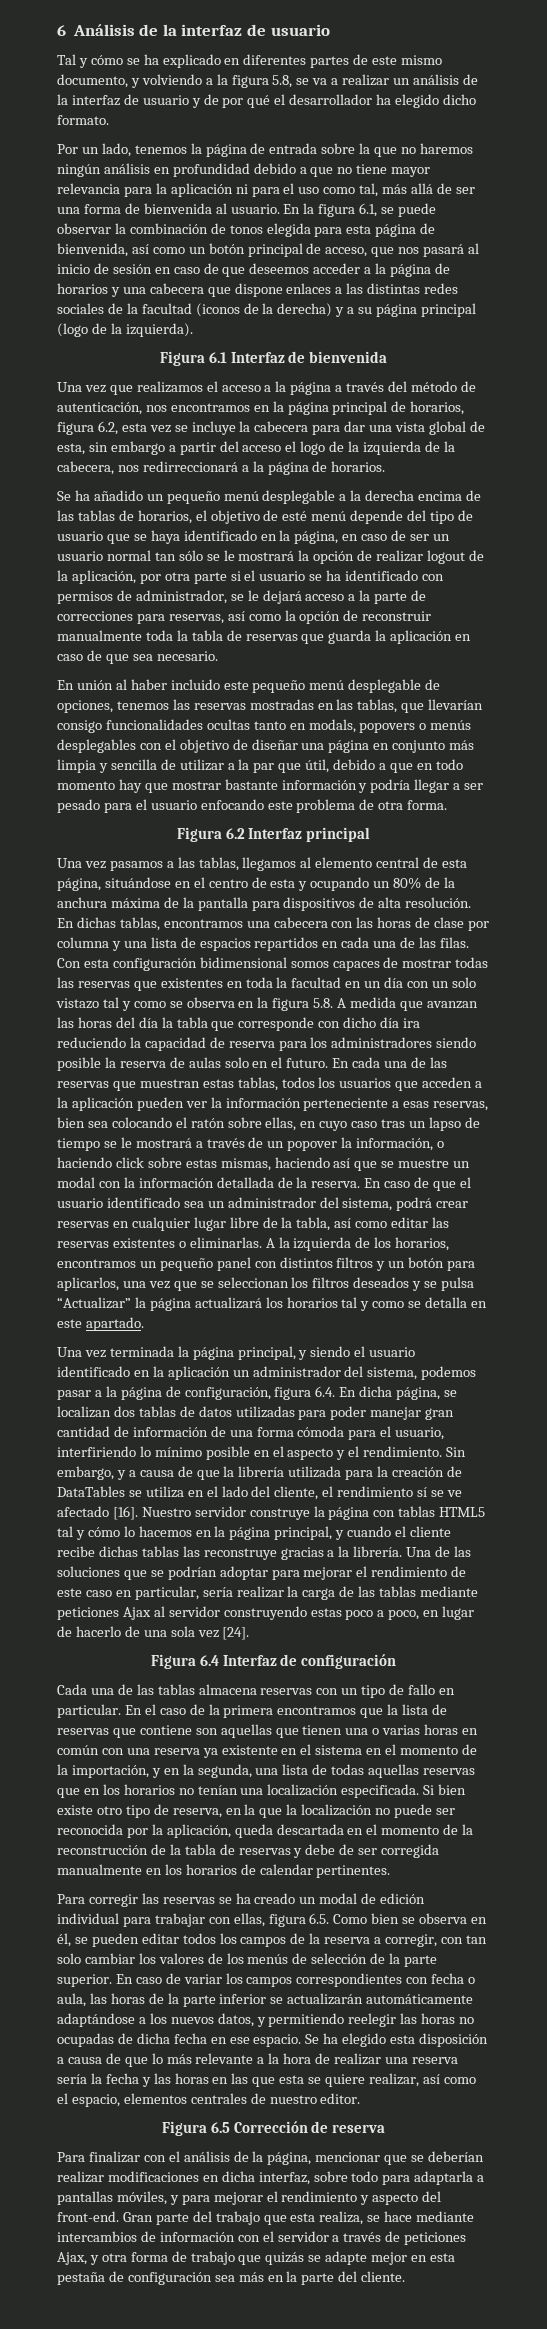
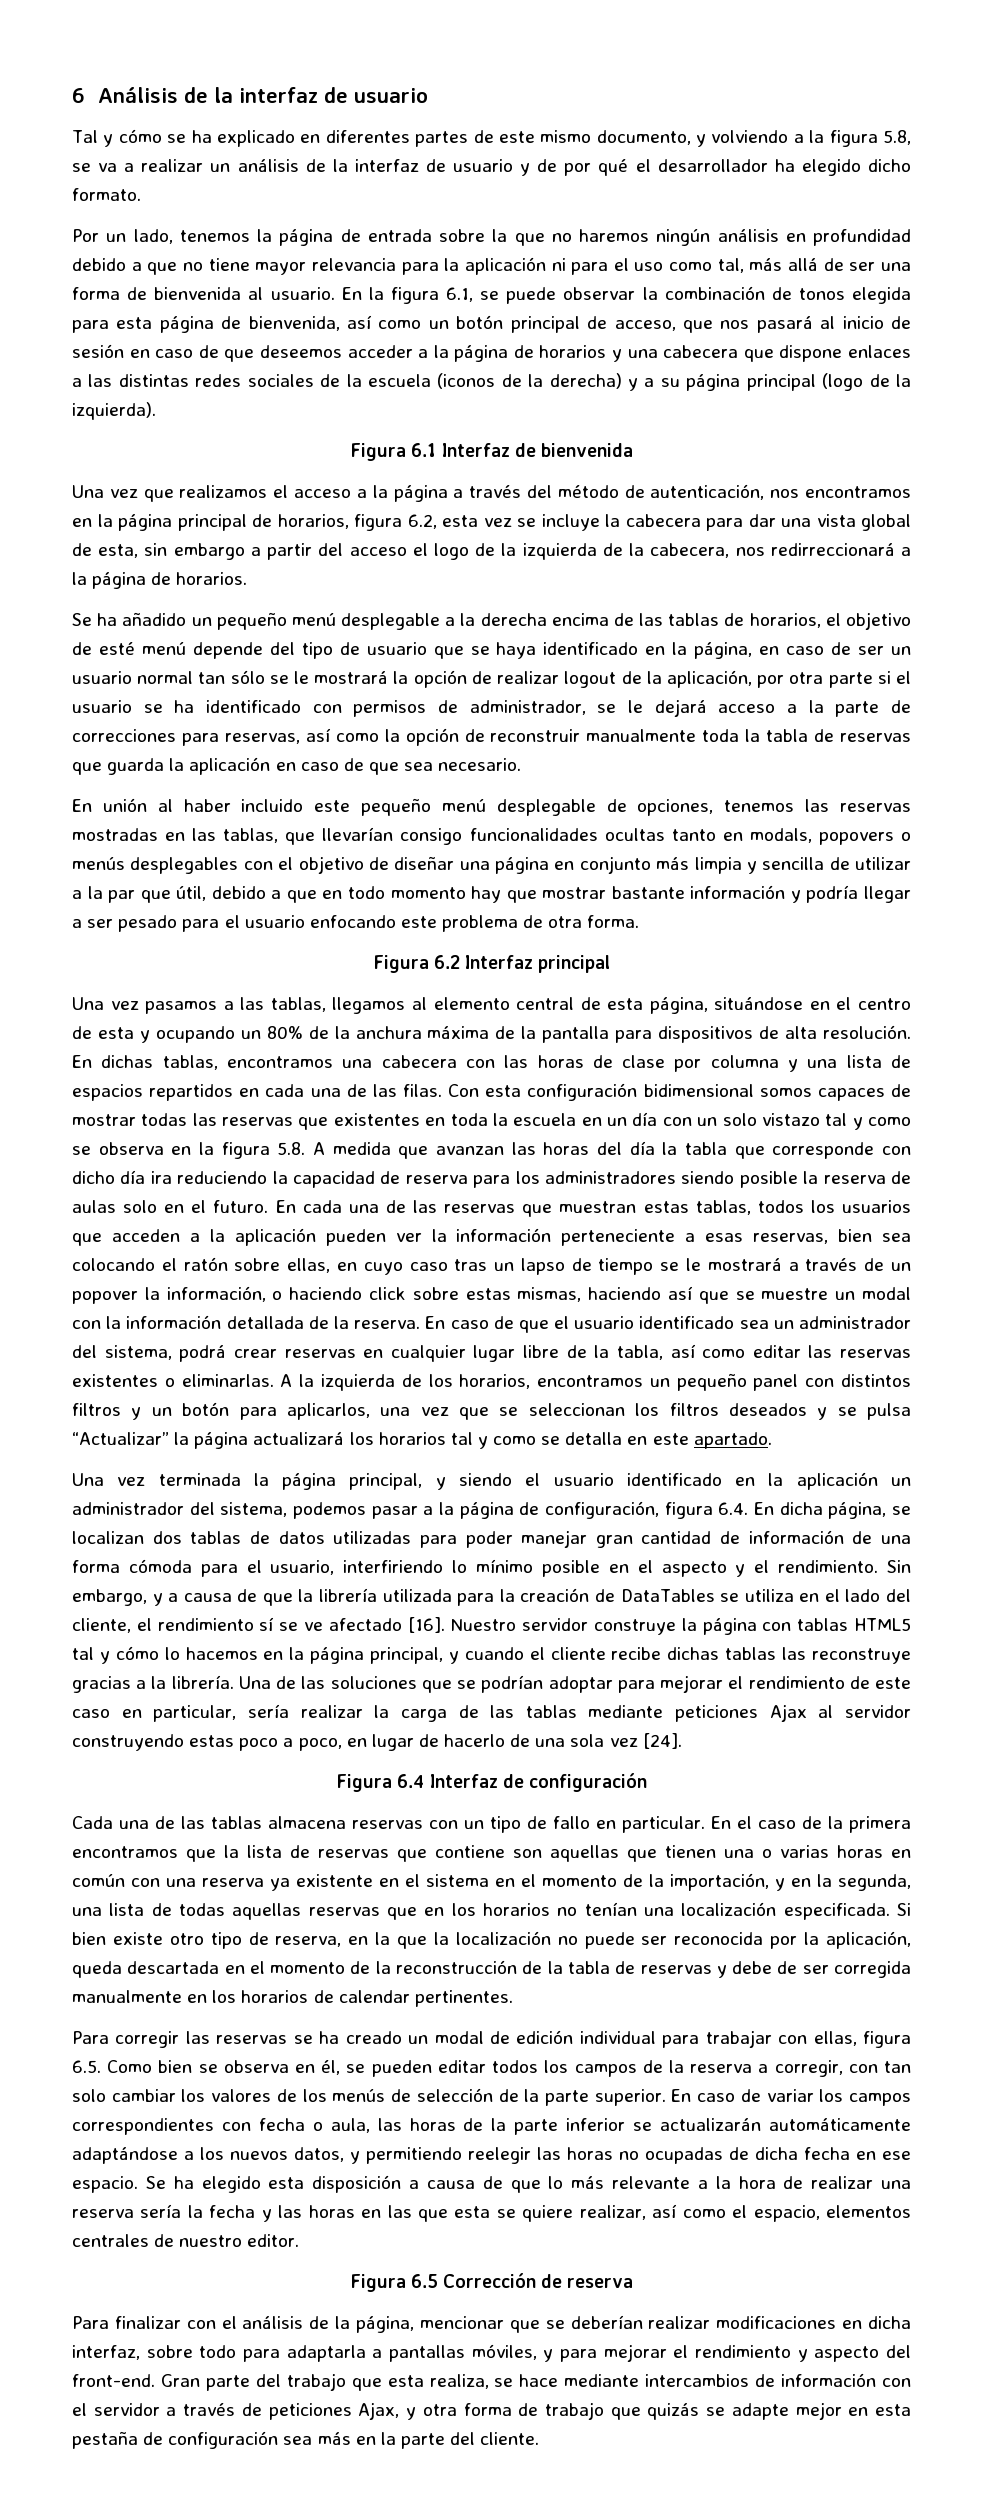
[141,303,192,314] facultad -> [367,374,431,387] escuela
[291,977,342,988] facultad -> [513,1113,577,1126] escuela

